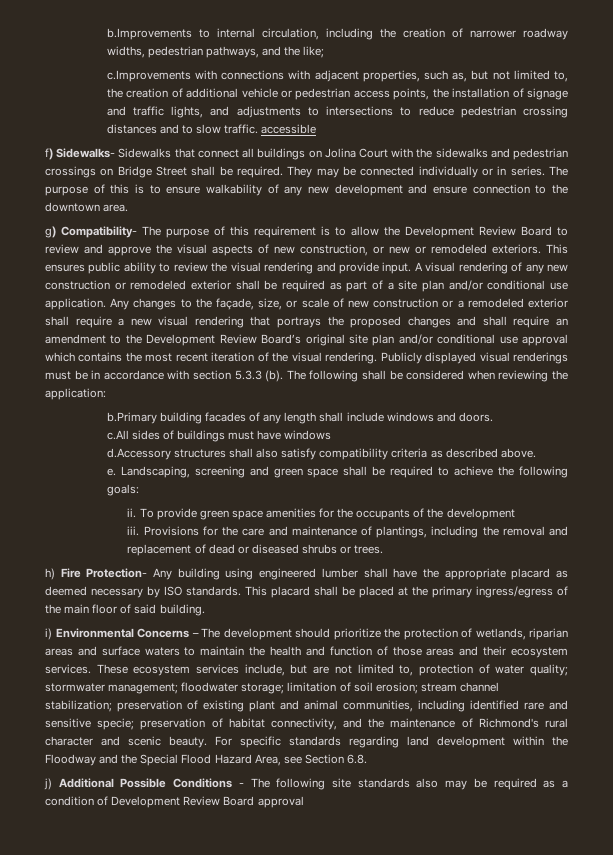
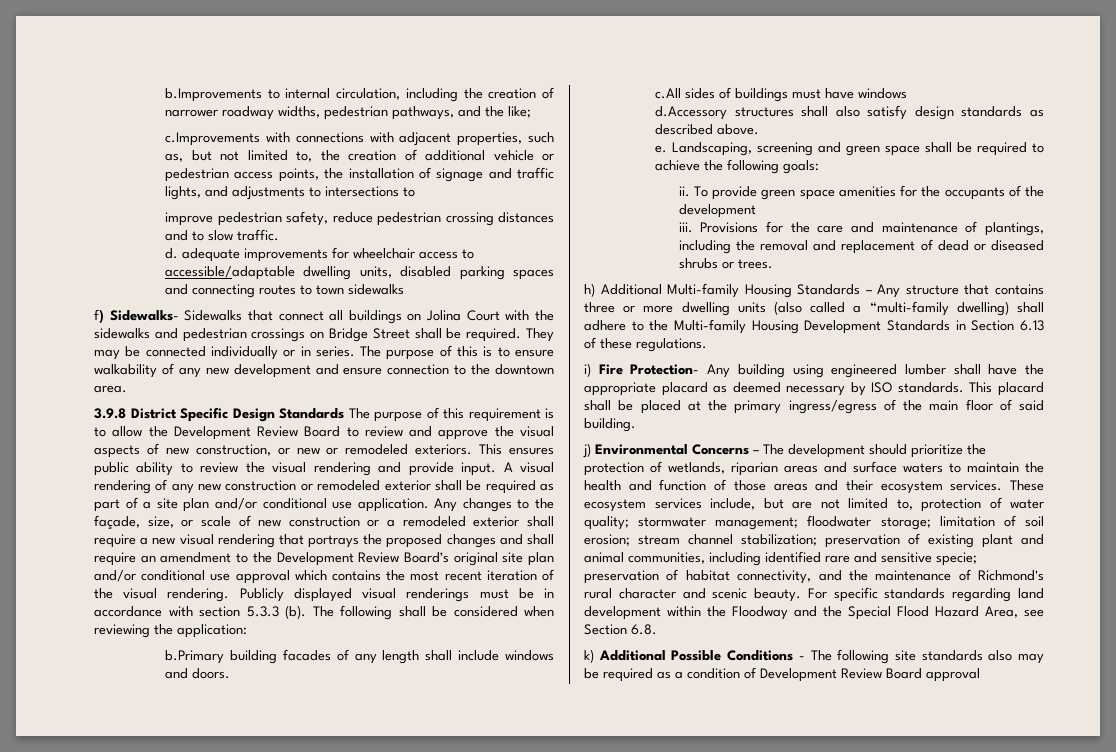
(412, 111) none -> [165,211,329,226] // improve pedestrian safety,
[261,124,317,134] accessible -> [165,247,475,262] [165,266,554,280] [165,284,405,298] // d. adequate improvements for wheelchair access to accessible/adaptable dwelling units, disabled parking spaces and connecting routes to town sidewalks
[45,226,137,238] g) Compatibility- -> [94,407,344,422] 3.9.8 District Specific Design Standards
[319,448,428,460] compatibility criteria -> [914,106,1023,120] design standards
(55, 574) none -> [600,283,1044,298] [584,301,1044,316] [584,319,1044,334] [584,337,707,352] [584,363,591,377] Additional Multi-family Housing Standards – Any structure that contains three or more dwelling units (also called a “multi-family dwelling) shall adhere to the Multi-family Housing Development Standards in Section 6.13 of these regulations. // i)
[45,628,52,640] i) -> [583,443,591,458] j)
[44,778,52,790] j) -> [584,649,594,663] k)

